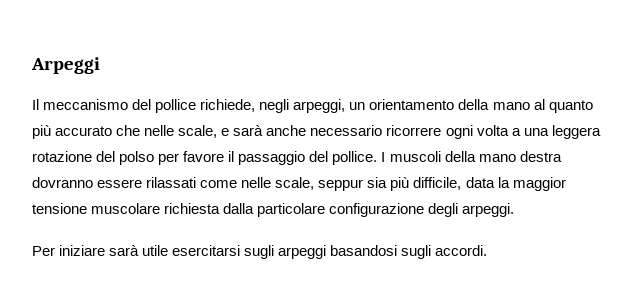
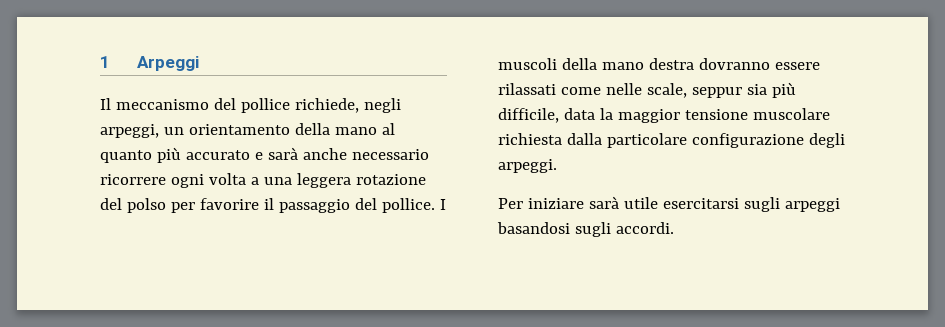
(31, 65) none -> [100,56,110,68] 1
[116,125,218,138] che nelle scale, -> (250, 155) none
[183,151,225,162] favore -> [199,198,259,210] favorire

